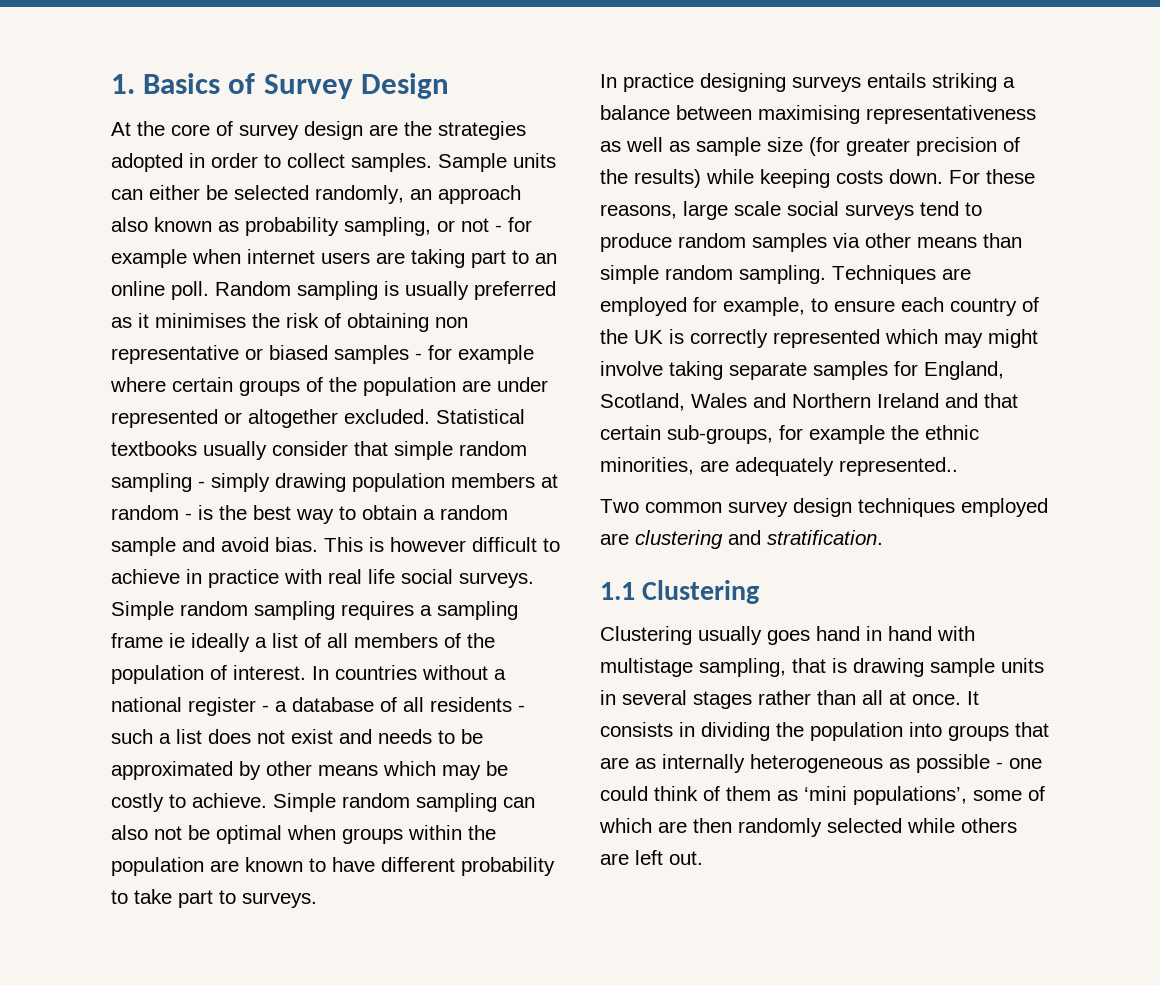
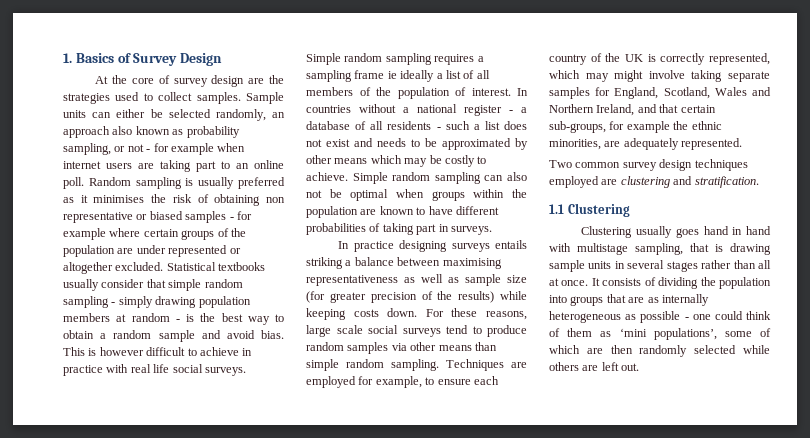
[111,153,258,172] adopted in order -> [115,92,140,101] used
[461,857,555,876] [111,889,236,908] probability to take part to -> [306,223,449,235] probabilities of taking part in
[773,329,880,348] represented -> [709,53,770,65] represented,
[877,393,939,408] Ireland -> [596,104,635,116] Ireland,
[839,457,958,476] represented.. -> [681,138,743,150] represented.
[679,722,695,737] in -> [644,277,656,286] of

